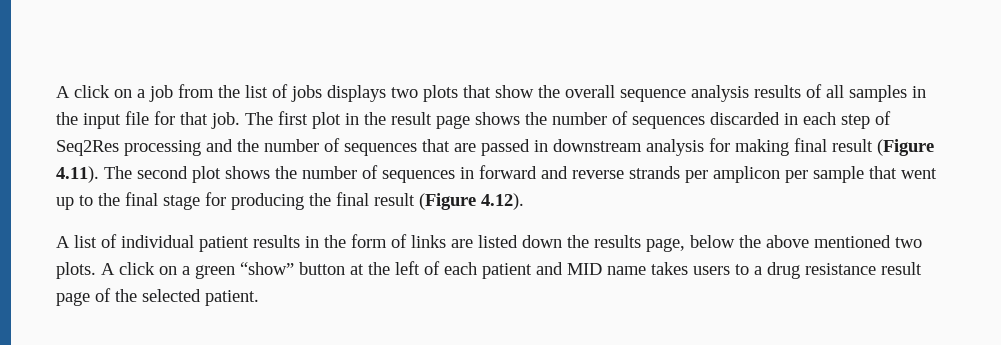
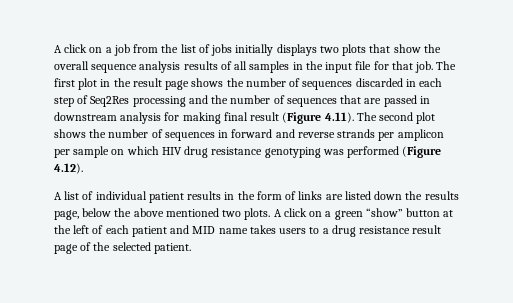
(322, 93) none -> [235,44,274,56] initially
[869,166,937,179] [56,192,415,210] that went up to the final stage for producing the final result -> [111,146,400,158] on which HIV drug resistance genotyping was performed

